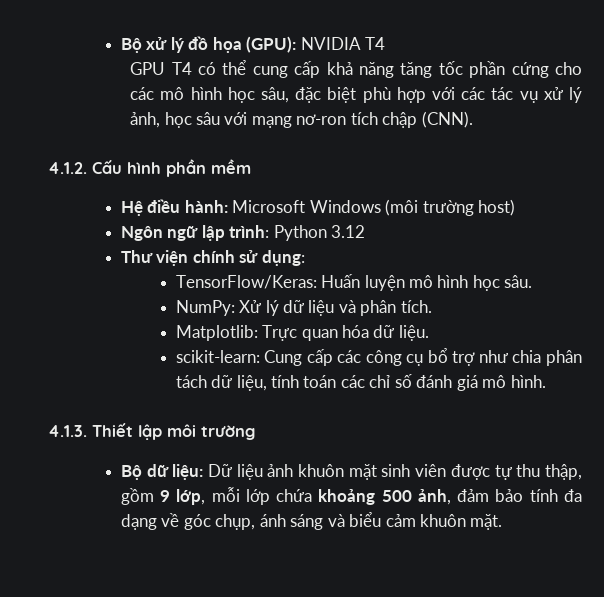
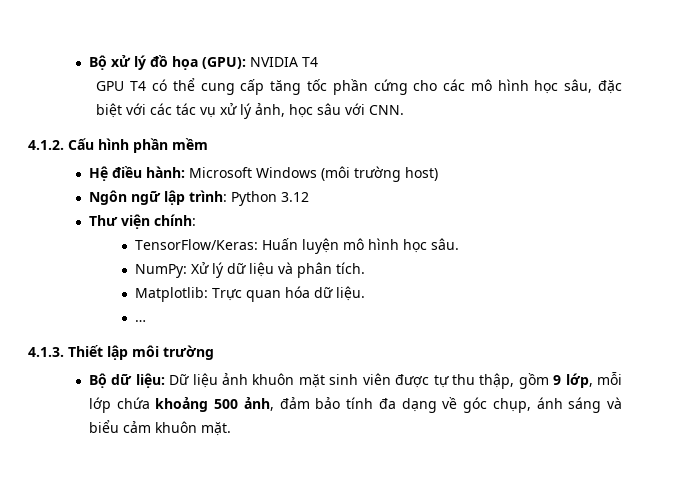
[326,62,394,78] khả năng -> (265, 87) none
[362,87,426,103] phù hợp -> (123, 110) none
[251,111,473,128] mạng nơ-ron tích chập (CNN). -> [369,105,405,115] CNN.
[192,250,305,266] chính sử dụng: -> [154,214,197,226] chính:
[175,348,583,366] [175,374,546,391] scikit-learn: Cung cấp các công cụ bổ trợ như chia phân tách dữ liệu, tính toán các chỉ số đánh giá mô hình. -> [134,320,146,322] …

